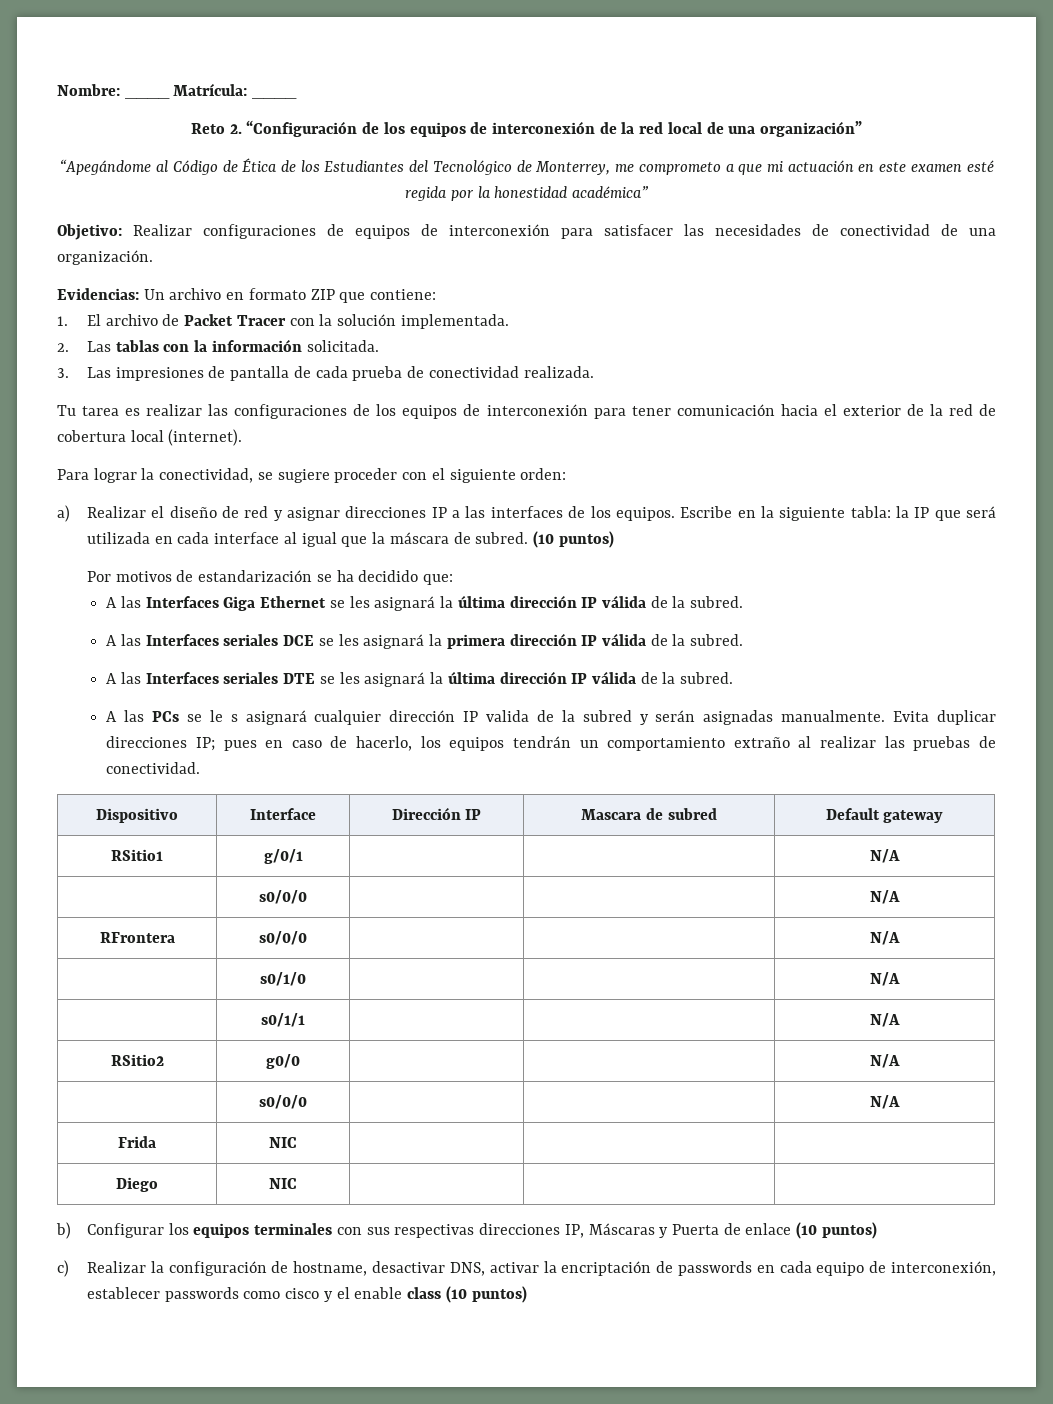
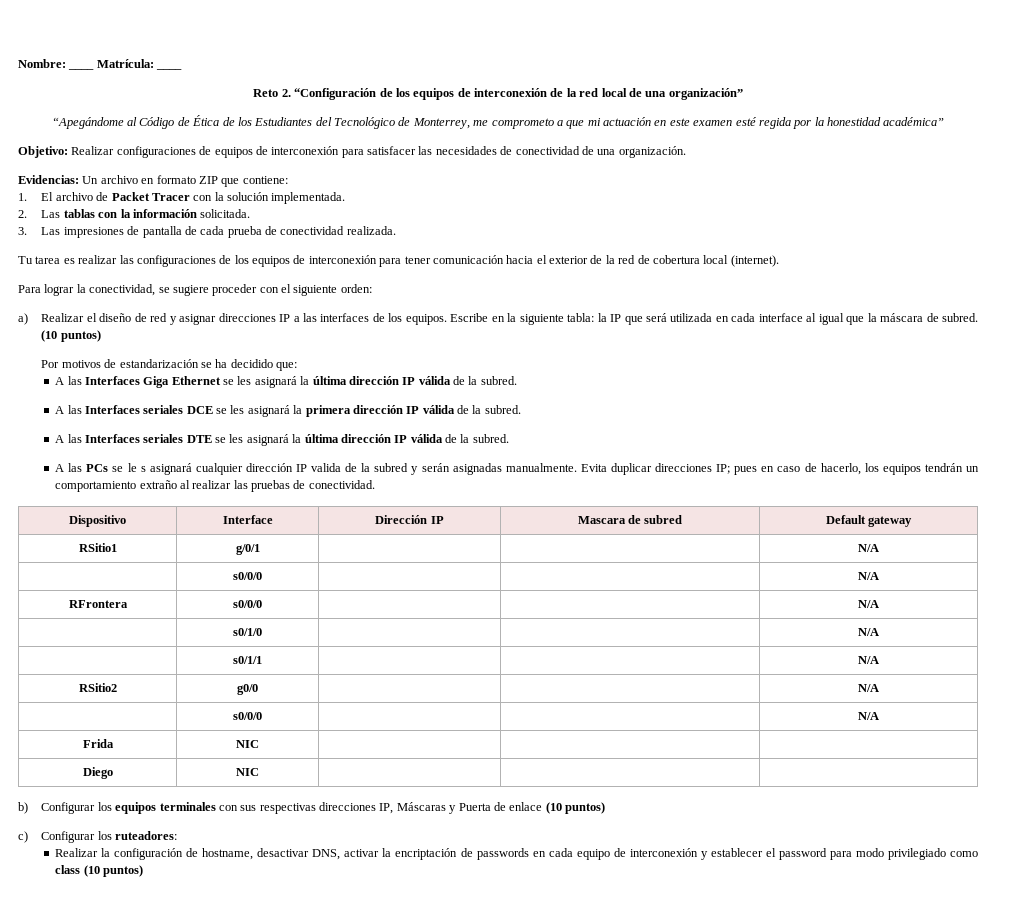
(69, 1268) none -> [41,831,178,843] Configurar los ruteadores: //
[890,1261,996,1276] [87,1287,403,1302] interconexión, establecer passwords como cisco y el enable -> [629,848,979,860] interconexión y establecer el password para modo privilegiado como

